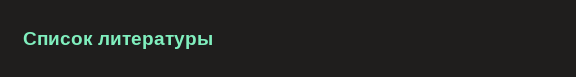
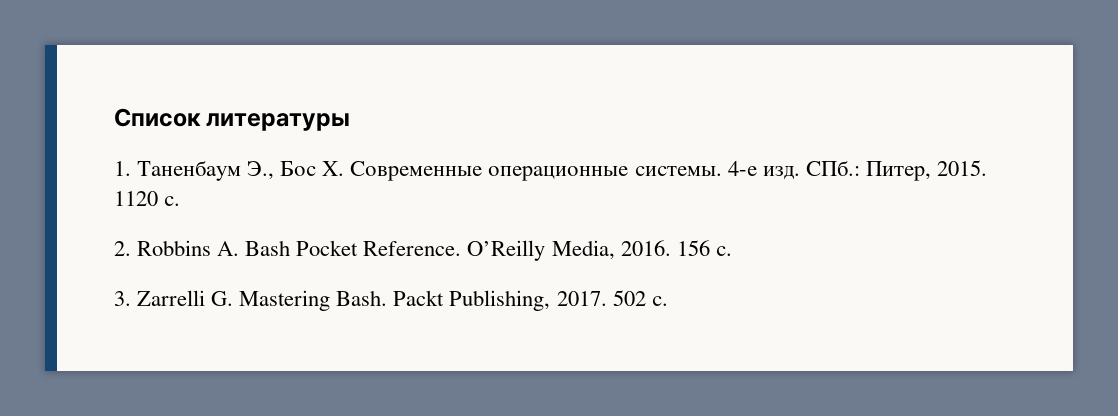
(214, 42) none -> [114,160,987,181] [114,191,181,206] [114,240,732,261] [114,290,668,311] // 1. Таненбаум Э., Бос Х. Современные операционные системы. 4-е изд. СПб.: Питер, 2015. 1120 с. // 2. Robbins A. Bash Pocket Reference. O’Reilly Media, 2016. 156 с. // 3. Zarrelli G. Mastering Bash. Packt Publishing, 2017. 502 с.

